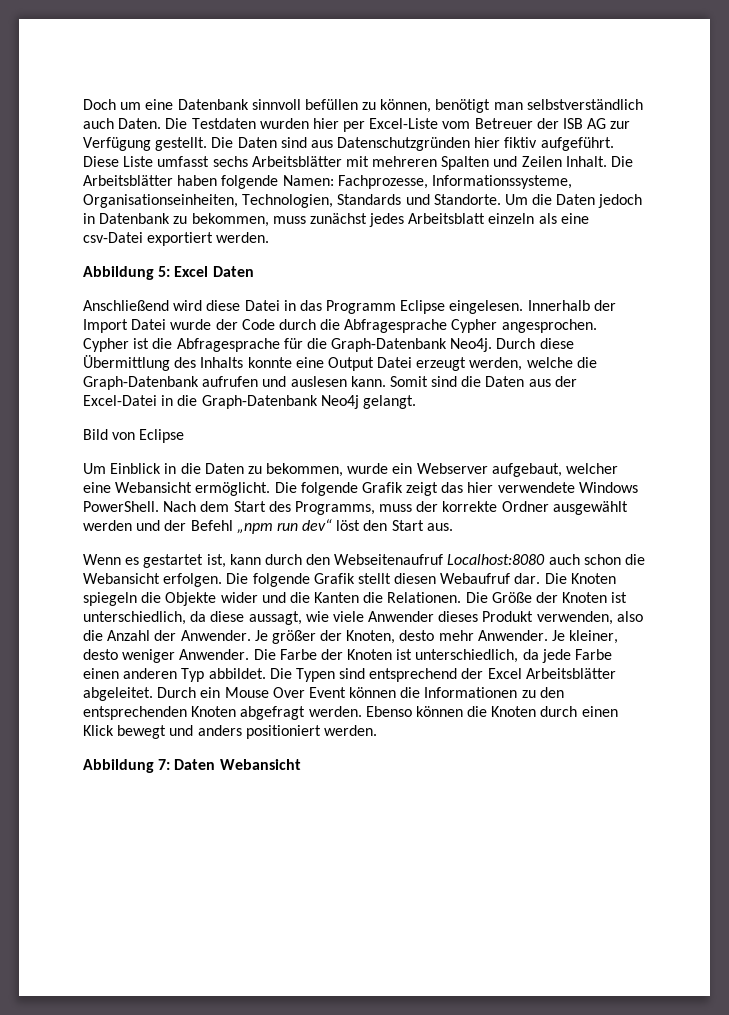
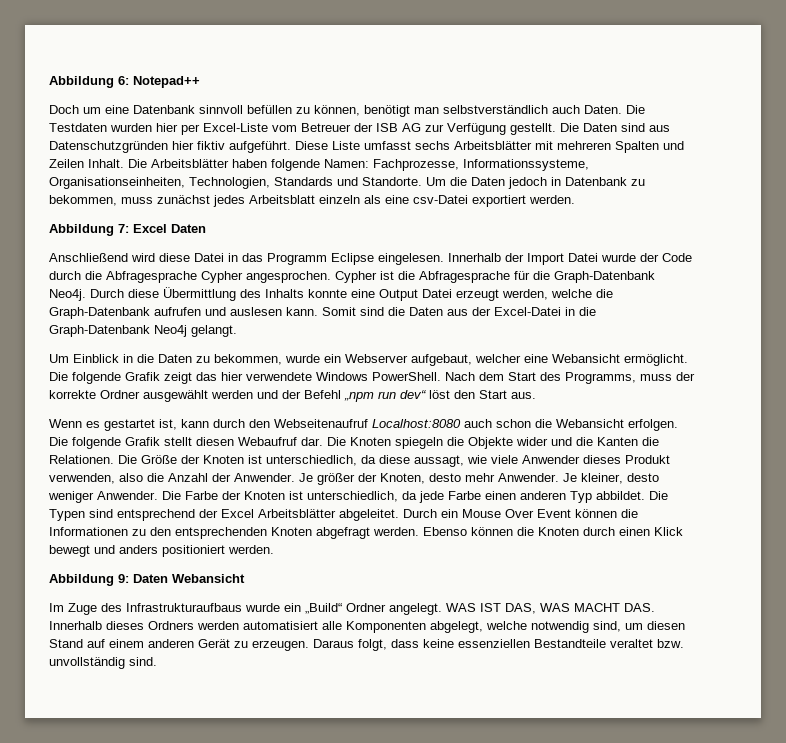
(83, 104) none -> [49,76,200,88] Abbildung 6: Notepad++ //
[158,266,171,277] 5: -> [118,224,129,233] 7:
[83,429,185,443] // Bild von Eclipse -> (237, 331) none
[158,759,171,770] 7: -> [118,574,129,583] 9:
(301, 764) none -> [49,603,655,615] [49,621,685,633] [49,639,684,651] [49,657,157,669] // Im Zuge des Infrastrukturaufbaus wurde ein „Build“ Ordner angelegt. WAS IST DAS, WAS MACHT DAS. Innerhalb dieses Ordners werden automatisiert alle Komponenten abgelegt, welche notwendig sind, um diesen Stand auf einem anderen Gerät zu erzeugen. Daraus folgt, dass keine essenziellen Bestandteile veraltet bzw. unvollständig sind.

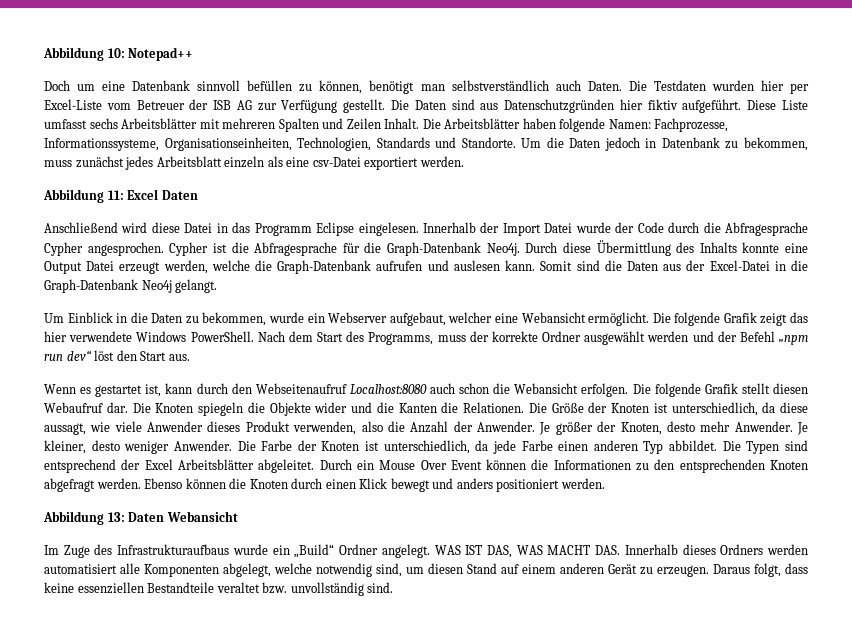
[49,76,129,88] Abbildung 6: -> [43,47,125,61] Abbildung 10:
[118,224,129,233] 7: -> [107,190,124,200] 11:
[118,574,129,583] 9: -> [107,512,125,522] 13:

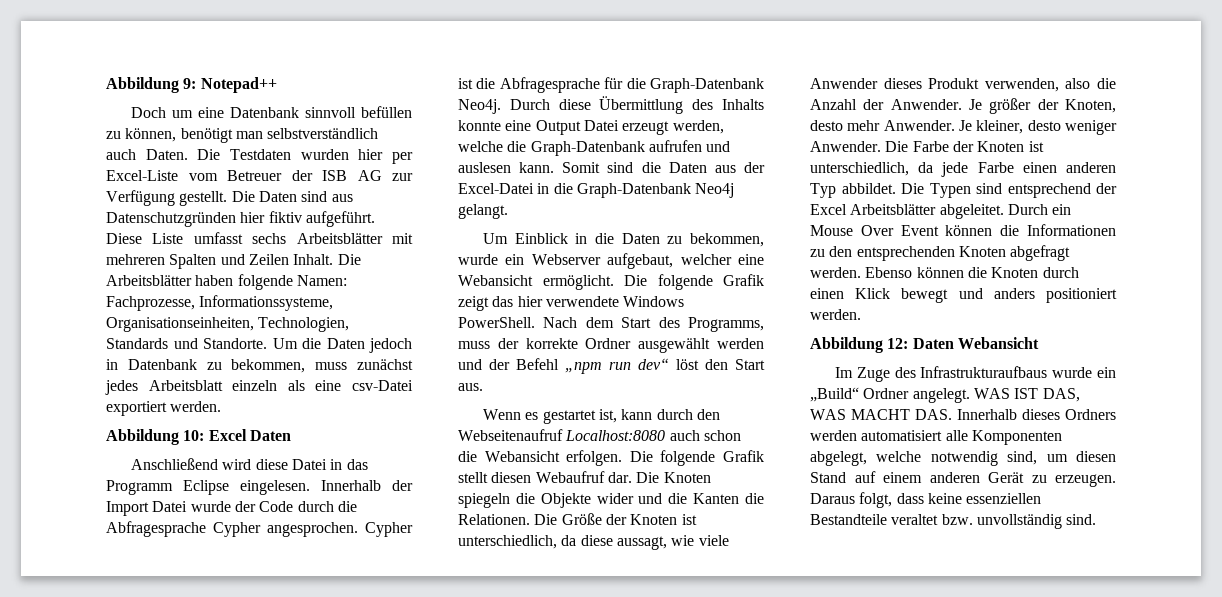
[43,47,125,61] Abbildung 10: -> [106,77,197,93] Abbildung 9:
[107,190,124,200] 11: -> [183,430,205,441] 10:
[107,512,125,522] 13: -> [887,338,909,349] 12:

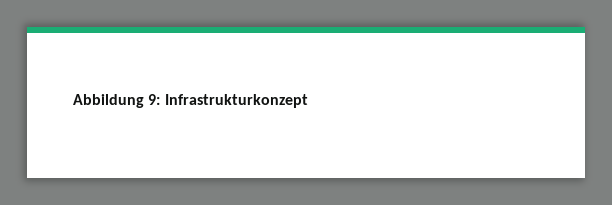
[200,77,277,93] [131,106,412,118] [106,128,379,143] [106,149,413,164] [106,170,413,181] [106,190,353,206] [106,211,375,227] [106,232,413,244] [106,254,361,269] [106,274,347,290] [106,295,334,311] [106,317,350,332] [106,338,412,353] [106,359,414,373] [105,380,413,395] [106,401,222,416] [106,429,291,445] [131,458,368,470] [106,480,413,495] [106,501,357,516] [106,521,413,537] [458,77,764,93] [458,96,764,114] [458,120,724,135] [458,140,731,156] [458,162,765,173] [458,183,735,198] [458,204,508,219] [483,233,764,247] [458,253,764,269] [458,274,764,290] [458,296,685,311] [458,317,764,332] [458,338,764,353] [458,358,765,374] [458,383,483,391] [483,409,721,424] [458,429,741,441] [458,450,764,466] [458,471,711,483] [458,493,764,508] [458,513,697,525] [458,535,729,550] [810,78,1116,92] [810,98,1116,114] [810,120,1117,135] [810,141,1044,152] [810,162,1116,177] [810,183,1117,198] [810,204,1072,219] [810,224,1116,236] [810,245,1071,261] [810,267,1079,278] [810,288,1117,303] [810,309,861,320] [810,337,1039,353] [835,366,1116,382] [810,387,1080,403] [810,409,1116,420] [810,430,1062,445] [810,451,1116,466] [810,471,1116,487] [810,492,1042,508] [810,514,1097,529] Notepad++ // Doch um eine Datenbank sinnvoll befüllen zu können, benötigt man selbstverständlich auch Daten. Die Testdaten wurden hier per Excel-Liste vom Betreuer der ISB AG zur Verfügung gestellt. Die Daten sind aus Datenschutzgründen hier fiktiv aufgeführt. Diese Liste umfasst sechs Arbeitsblätter mit mehreren Spalten und Zeilen Inhalt. Die Arbeitsblätter haben folgende Namen: Fachprozesse, Informationssysteme, Organisationseinheiten, Technologien, Standards und Standorte. Um die Daten jedoch in Datenbank zu bekommen, muss zunächst jedes Arbeitsblatt einzeln als eine csv-Datei exportiert werden. // Abbildung 10: Excel Daten // Anschließend wird diese Datei in das Programm Eclipse eingelesen. Innerhalb der Import Datei wurde der Code durch die Abfragesprache Cypher angesprochen. Cypher ist die Abfragesprache für die Graph-Datenbank Neo4j. Durch diese Übermittlung des Inhalts konnte eine Output Datei erzeugt werden, welche die Graph-Datenbank aufrufen und auslesen kann. Somit sind die Daten aus der Excel-Datei in die Graph-Datenbank Neo4j gelangt. // Um Einblick in die Daten zu bekommen, wurde ein Webserver aufgebaut, welcher eine Webansicht ermöglicht. Die folgende Grafik zeigt das hier verwendete Windows PowerShell. Nach dem Start des Programms, muss der korrekte Ordner ausgewählt werden und der Befehl „npm run dev“ löst den Start aus. // Wenn es gestartet ist, kann durch den Webseitenaufruf Localhost:8080 auch schon die Webansicht erfolgen. Die folgende Grafik stellt diesen Webaufruf dar. Die Knoten spiegeln die Objekte wider und die Kanten die Relationen. Die Größe der Knoten ist unterschiedlich, da diese aussagt, wie viele Anwender dieses Produkt verwenden, also die Anzahl der Anwender. Je größer der Knoten, desto mehr Anwender. Je kleiner, desto weniger Anwender. Die Farbe der Knoten ist unterschiedlich, da jede Farbe einen anderen Typ abbildet. Die Typen sind entsprechend der Excel Arbeitsblätter abgeleitet. Durch ein Mouse Over Event können die Informationen zu den entsprechenden Knoten abgefragt werden. Ebenso können die Knoten durch einen Klick bewegt und anders positioniert werden. // Abbildung 12: Daten Webansicht // Im Zuge des Infrastrukturaufbaus wurde ein „Build“ Ordner angelegt. WAS IST DAS, WAS MACHT DAS. Innerhalb dieses Ordners werden automatisiert alle Komponenten abgelegt, welche notwendig sind, um diesen Stand auf einem anderen Gerät zu erzeugen. Daraus folgt, dass keine essenziellen Bestandteile veraltet bzw. unvollständig sind. -> [164,94,308,108] Infrastrukturkonzept

